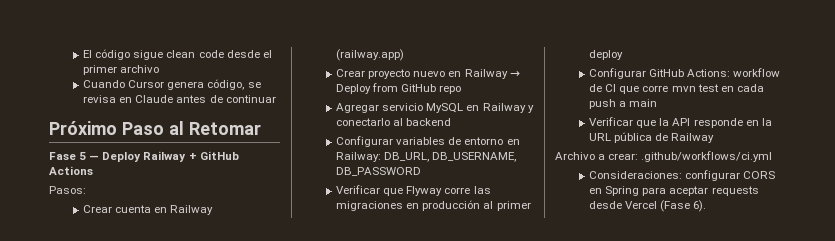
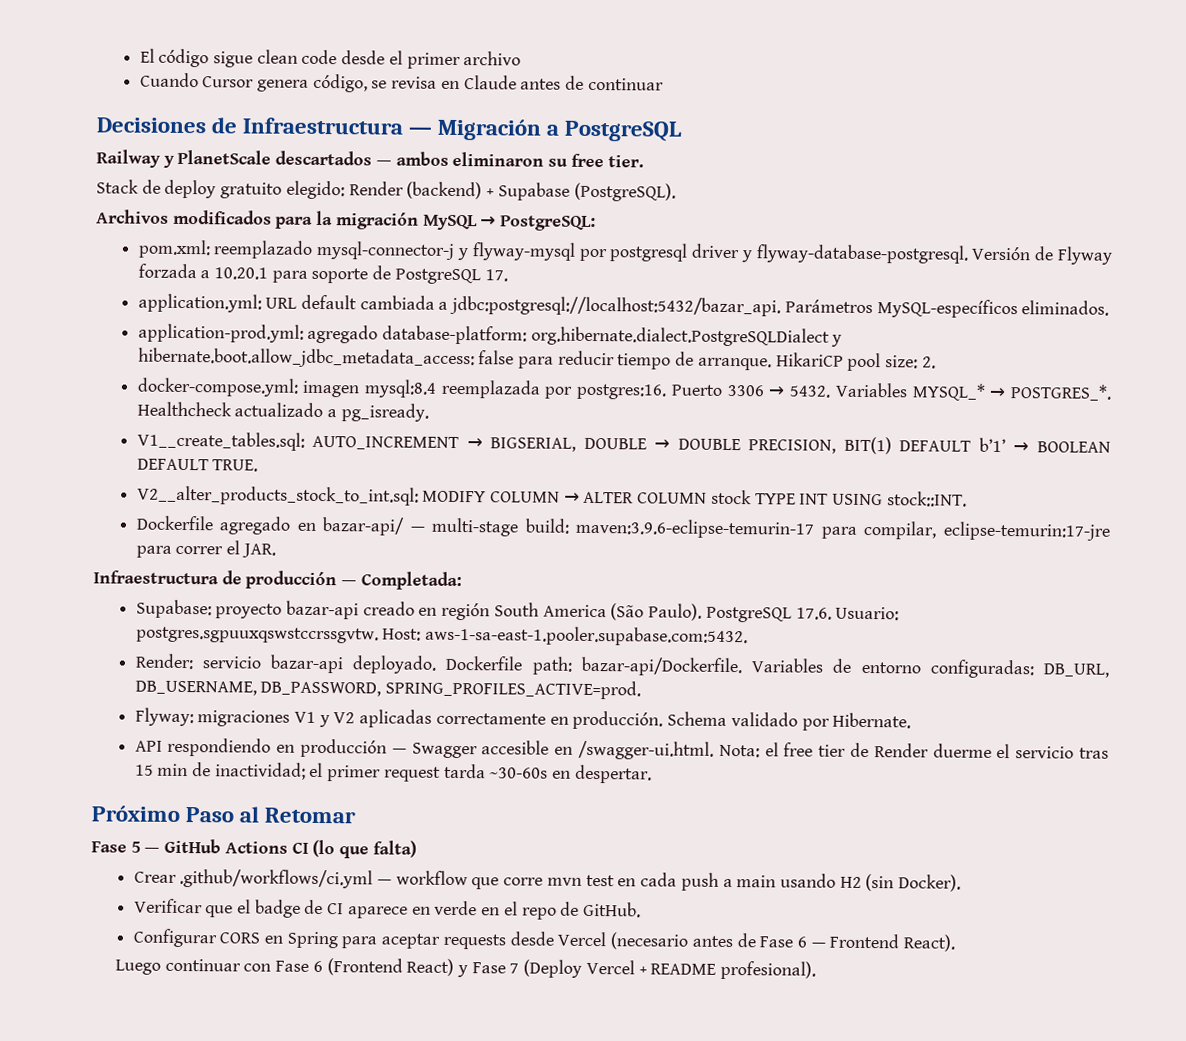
(276, 99) none -> [96,117,683,142] [96,149,644,168] [96,179,676,202] [96,209,597,232] [137,239,1113,265] [137,263,508,285] [137,293,1110,319] [137,323,843,347] [137,347,936,372] [136,377,1112,401] [136,401,429,422] [136,431,1111,455] [136,458,259,472] [136,485,967,507] [135,515,1110,541] [135,540,276,558] [93,570,462,591] [135,599,900,623] [135,625,749,647] [134,653,1109,679] [134,679,642,700] [134,707,912,731] [134,737,1110,760] [134,762,652,784] // Decisiones de Infraestructura — Migración a PostgreSQL // Railway y PlanetScale descartados — ambos eliminaron su free tier. // Stack de deploy gratuito elegido: Render (backend) + Supabase (PostgreSQL). // Archivos modificados para la migración MySQL → PostgreSQL: // pom.xml: reemplazado mysql-connector-j y flyway-mysql por postgresql driver y flyway-database-postgresql. Versión de Flyway forzada a 10.20.1 para soporte de PostgreSQL 17. // application.yml: URL default cambiada a jdbc:postgresql://localhost:5432/bazar_api. Parámetros MySQL-específicos eliminados. // application-prod.yml: agregado database-platform: org.hibernate.dialect.PostgreSQLDialect y hibernate.boot.allow_jdbc_metadata_access: false para reducir tiempo de arranque. HikariCP pool size: 2. // docker-compose.yml: imagen mysql:8.4 reemplazada por postgres:16. Puerto 3306 → 5432. Variables MYSQL_* → POSTGRES_*. Healthcheck actualizado a pg_isready. // V1__create_tables.sql: AUTO_INCREMENT → BIGSERIAL, DOUBLE → DOUBLE PRECISION, BIT(1) DEFAULT b’1’ → BOOLEAN DEFAULT TRUE. // V2__alter_products_stock_to_int.sql: MODIFY COLUMN → ALTER COLUMN stock TYPE INT USING stock::INT. // Dockerfile agregado en bazar-api/ — multi-stage build: maven:3.9.6-eclipse-temurin-17 para compilar, eclipse-temurin:17-jre para correr el JAR. // Infraestructura de producción — Completada: // Supabase: proyecto bazar-api creado en región South America (São Paulo). PostgreSQL 17.6. Usuario: postgres.sgpuuxqswstccrssgvtw. Host: aws-1-sa-east-1.pooler.supabase.com:5432. // Render: servicio bazar-api deployado. Dockerfile path: bazar-api/Dockerfile. Variables de entorno configuradas: DB_URL, DB_USERNAME, DB_PASSWORD, SPRING_PROFILES_ACTIVE=prod. // Flyway: migraciones V1 y V2 aplicadas correctamente en producción. Schema validado por Hibernate. // API respondiendo en producción — Swagger accesible en /swagger-ui.html. Nota: el free tier de Render duerme el servicio tras 15 min de inactividad; el primer request tarda ~30-60s en despertar.
[102,151,197,162] Deploy Railway + -> (161, 850) none
[49,186,86,194] [83,205,214,215] [336,49,405,61] [336,69,520,79] [336,83,462,94] [336,103,534,113] [336,118,452,126] [336,136,520,147] [336,152,517,162] [336,167,422,176] [336,185,491,196] [336,200,531,211] [589,50,624,60] [589,68,781,79] [589,84,617,92] // Pasos: // Crear cuenta en Railway (railway.app) // Crear proyecto nuevo en Railway → Deploy from GitHub repo // Agregar servicio MySQL en Railway y conectarlo al backend // Configurar variables de entorno en Railway: DB_URL, DB_USERNAME, DB_PASSWORD // Verificar que Flyway corre las migraciones en producción al primer deploy // Configurar GitHub Actions: workflow de CI -> [291,839,417,859] [133,868,468,889] CI (lo que falta) // Crear .github/workflows/ci.yml — workflow
[589,117,772,128] [589,132,715,143] [555,151,773,162] [589,170,741,181] // Verificar que la API responde en la URL pública de Railway // Archivo a crear: .github/workflows/ci.yml // Consideraciones: configurar -> [779,873,962,892] [133,898,641,920] [132,928,217,948] usando H2 (sin Docker). // Verificar que el badge de CI aparece en verde en el repo de GitHub. // Configurar
[660,200,707,212] (Fase 6). -> [610,932,956,952] [114,958,817,980] (necesario antes de Fase 6 — Frontend React). // Luego continuar con Fase 6 (Frontend React) y Fase 7 (Deploy Vercel + README profesional).

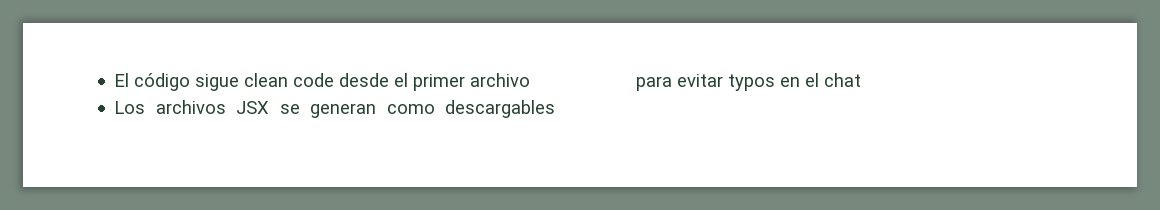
[139,72,664,93] [96,117,683,142] [96,149,644,168] [96,179,676,202] [96,209,597,232] [137,239,1113,265] [137,263,508,285] [137,293,1110,319] [137,323,843,347] [137,347,936,372] [136,377,1112,401] [136,401,429,422] [136,431,1111,455] [136,458,259,472] [136,485,967,507] [135,515,1110,541] [135,540,276,558] [93,570,462,591] [135,599,900,623] [135,625,749,647] [134,653,1109,679] [134,679,642,700] [134,707,912,731] [134,737,1110,760] [134,762,652,784] [91,805,357,824] [91,838,417,859] [133,868,962,892] [133,898,641,920] [132,928,956,952] [114,958,817,980] Cuando Cursor genera código, se revisa en Claude antes de continuar // Decisiones de Infraestructura — Migración a PostgreSQL // Railway y PlanetScale descartados — ambos eliminaron su free tier. // Stack de deploy gratuito elegido: Render (backend) + Supabase (PostgreSQL). // Archivos modificados para la migración MySQL → PostgreSQL: // pom.xml: reemplazado mysql-connector-j y flyway-mysql por postgresql driver y flyway-database-postgresql. Versión de Flyway forzada a 10.20.1 para soporte de PostgreSQL 17. // application.yml: URL default cambiada a jdbc:postgresql://localhost:5432/bazar_api. Parámetros MySQL-específicos eliminados. // application-prod.yml: agregado database-platform: org.hibernate.dialect.PostgreSQLDialect y hibernate.boot.allow_jdbc_metadata_access: false para reducir tiempo de arranque. HikariCP pool size: 2. // docker-compose.yml: imagen mysql:8.4 reemplazada por postgres:16. Puerto 3306 → 5432. Variables MYSQL_* → POSTGRES_*. Healthcheck actualizado a pg_isready. // V1__create_tables.sql: AUTO_INCREMENT → BIGSERIAL, DOUBLE → DOUBLE PRECISION, BIT(1) DEFAULT b’1’ → BOOLEAN DEFAULT TRUE. // V2__alter_products_stock_to_int.sql: MODIFY COLUMN → ALTER COLUMN stock TYPE INT USING stock::INT. // Dockerfile agregado en bazar-api/ — multi-stage build: maven:3.9.6-eclipse-temurin-17 para compilar, eclipse-temurin:17-jre para correr el JAR. // Infraestructura de producción — Completada: // Supabase: proyecto bazar-api creado en región South America (São Paulo). PostgreSQL 17.6. Usuario: postgres.sgpuuxqswstccrssgvtw. Host: aws-1-sa-east-1.pooler.supabase.com:5432. // Render: servicio bazar-api deployado. Dockerfile path: bazar-api/Dockerfile. Variables de entorno configuradas: DB_URL, DB_USERNAME, DB_PASSWORD, SPRING_PROFILES_ACTIVE=prod. // Flyway: migraciones V1 y V2 aplicadas correctamente en producción. Schema validado por Hibernate. // API respondiendo en producción — Swagger accesible en /swagger-ui.html. Nota: el free tier de Render duerme el servicio tras 15 min de inactividad; el primer request tarda ~30-60s en despertar. // Próximo Paso al Retomar // Fase 5 — GitHub Actions CI (lo que falta) // Crear .github/workflows/ci.yml — workflow que corre mvn test en cada push a main usando H2 (sin Docker). // Verificar que el badge de CI aparece en verde en el repo de GitHub. // Configurar CORS en Spring para aceptar requests desde Vercel (necesario antes de Fase 6 — Frontend React). // Luego continuar con Fase 6 (Frontend React) y Fase 7 (Deploy Vercel + README profesional). -> [114,100,555,118] [636,73,862,91] Los archivos JSX se generan como descargables para evitar typos en el chat

